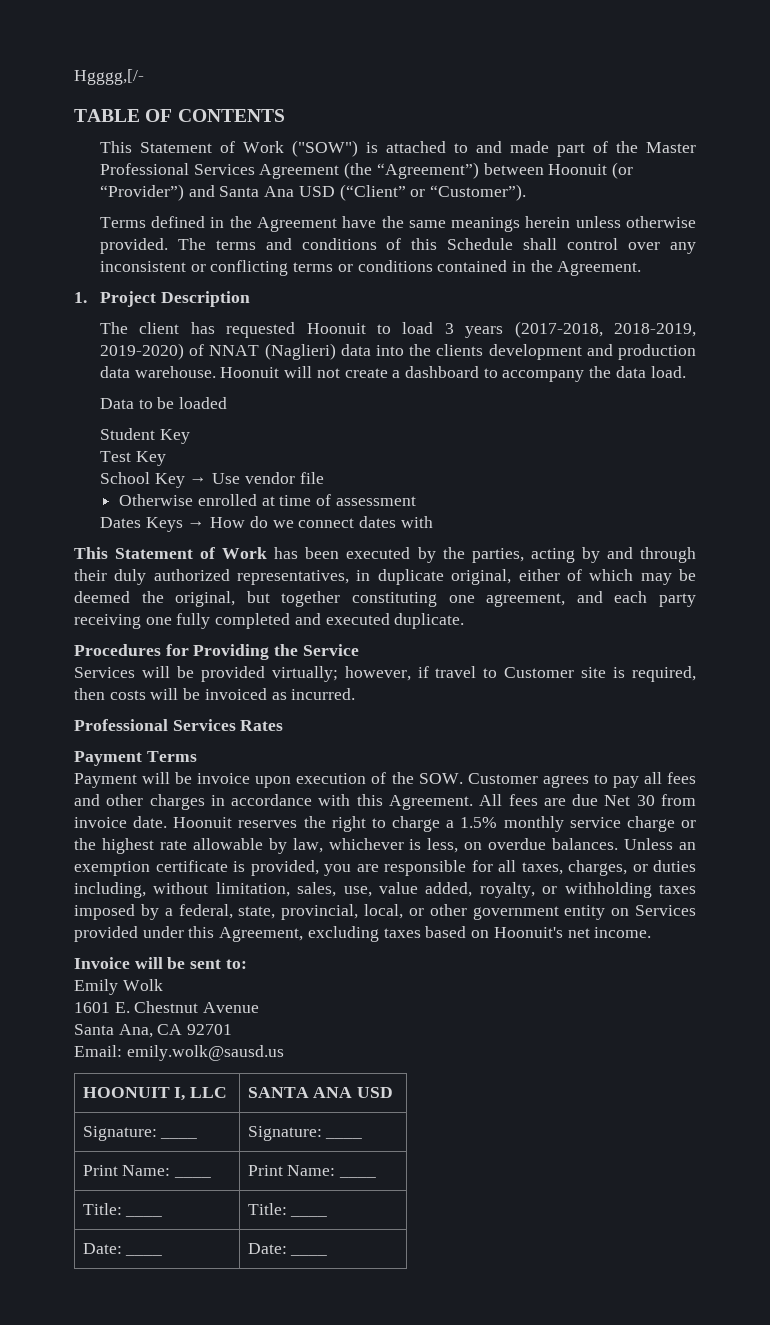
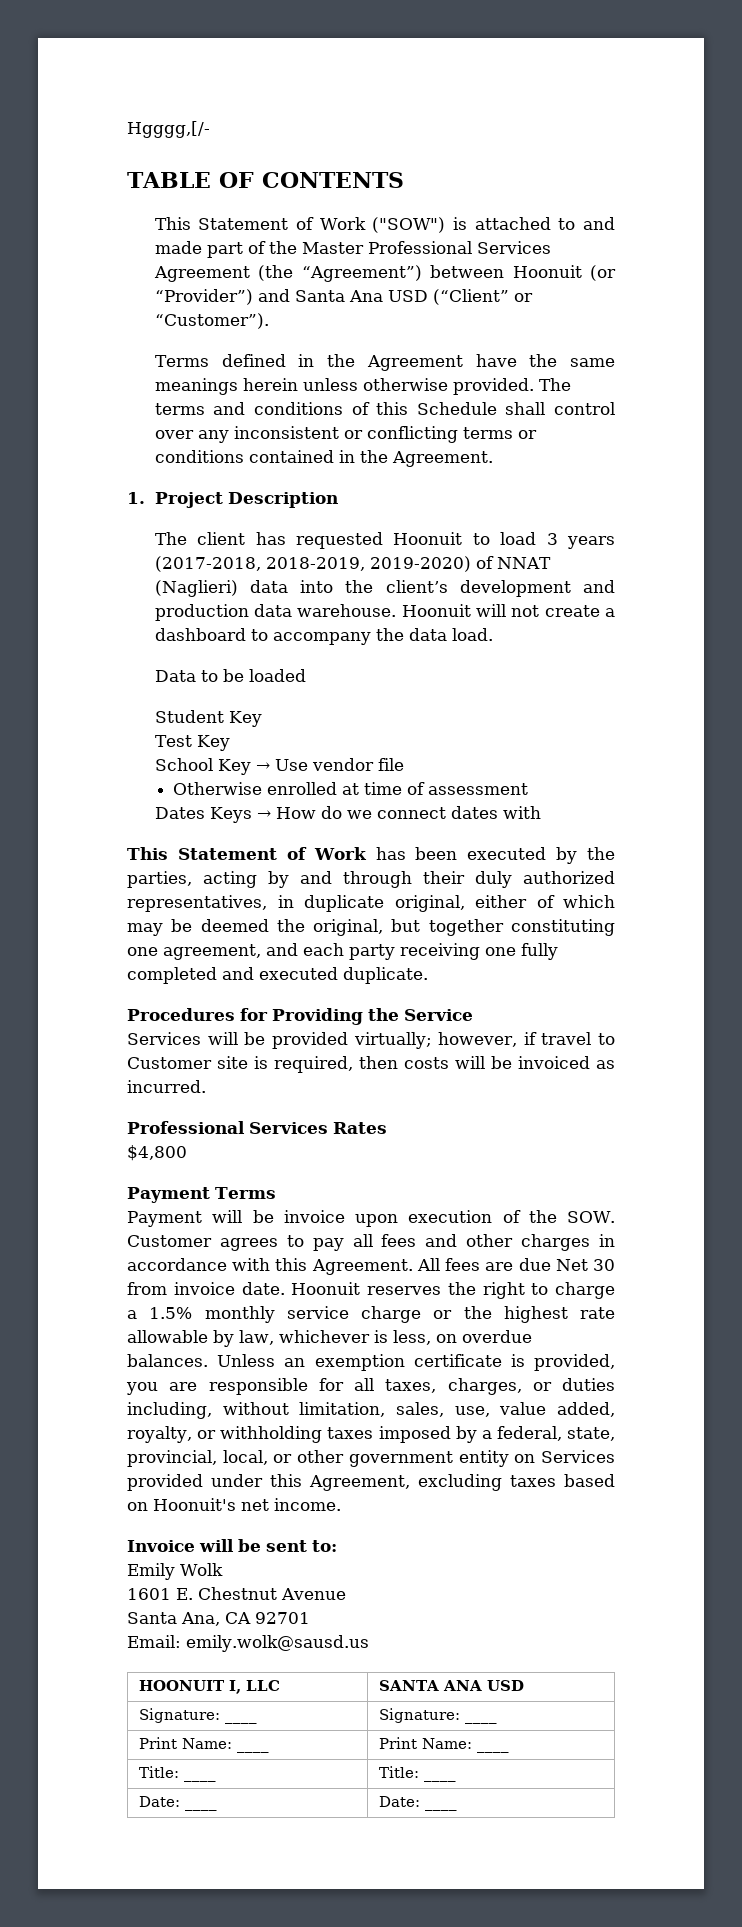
[436,344,484,356] clients -> [385,580,448,593] client’s
(284, 725) none -> [127,1145,187,1161] // $4,800

